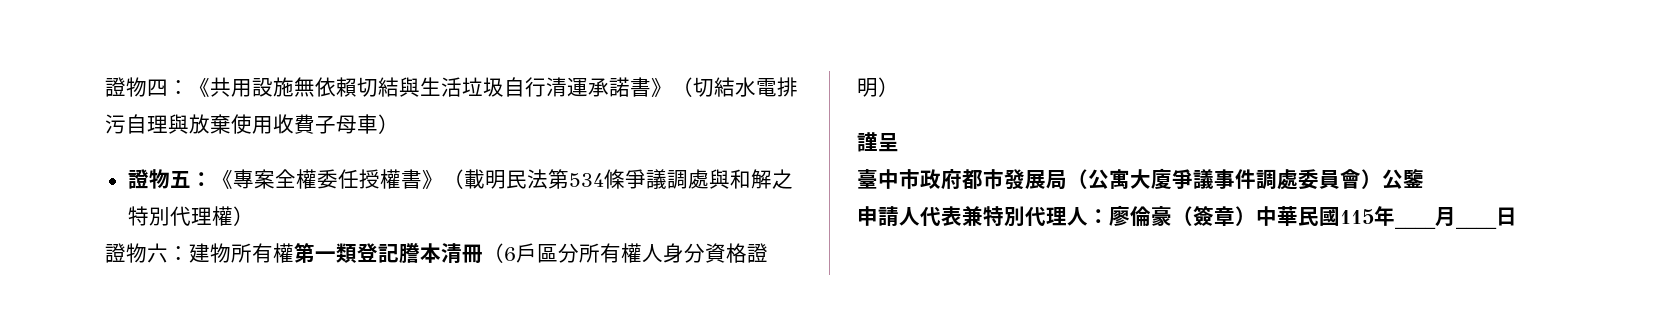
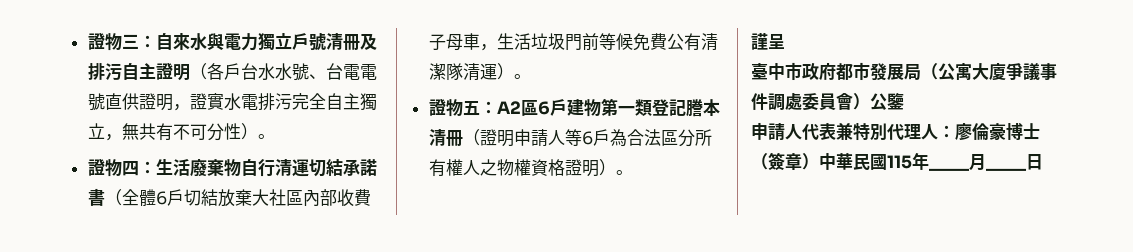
[105,77,798,97] [105,114,399,134] 證物四：《共用設施無依賴切結與生活垃圾自行清運承諾書》（切結水電排污自理與放棄使用收費子母車） -> [87,32,377,51] [87,62,377,81] [87,93,377,111] [87,123,275,141] [87,158,377,177] [87,188,371,207] [428,33,718,51] [428,63,531,81] 證物三：自來水與電力獨立戶號清冊及排污自主證明（各戶台水水號、台電電號直供證明，證實水電排污完全自主獨立，無共有不可分性）。 // 證物四：生活廢棄物自行清運切結承諾書（全體6戶切結放棄大社區內部收費子母車，生活垃圾門前等候免費公有清潔隊清運）。
[211,169,793,189] [127,206,254,226] [105,243,294,263] 《專案全權委任授權書》（載明民法第534條爭議調處與和解之特別代理權） // 證物六：建物所有權 -> [496,99,601,117] A2區6戶建物
[504,243,537,263] 6戶 -> [479,129,661,147] 證明申請人等6戶為合法
[663,243,705,263] 身分 -> [479,159,531,176] 之物權
(899, 87) none -> [615,170,633,175] 。
(1172, 216) none -> [1006,123,1040,140] 博士

